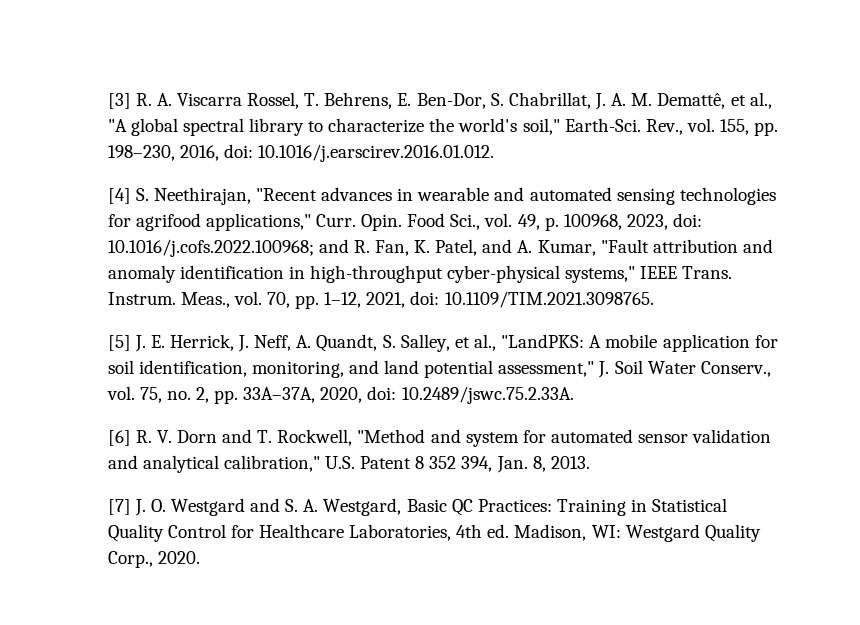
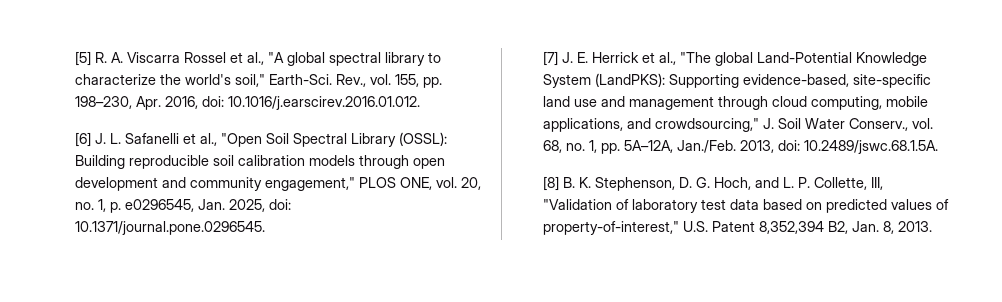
[107,93,131,109] [3] -> [74,51,91,66] [5]
[247,92,726,110] Rossel, T. Behrens, E. Ben-Dor, S. Chabrillat, J. A. M. Demattê, -> [183,52,226,63] Rossel
(175, 153) none -> [135,96,161,110] Apr.
[107,187,776,205] [107,213,703,231] [107,239,773,257] [107,265,733,283] [107,291,654,309] [107,334,778,352] [107,360,595,378] [4] S. Neethirajan, "Recent advances in wearable and automated sensing technologies for agrifood applications," Curr. Opin. Food Sci., vol. 49, p. 100968, 2023, doi: 10.1016/j.cofs.2022.100968; and R. Fan, K. Patel, and A. Kumar, "Fault attribution and anomaly identification in high-throughput cyber-physical systems," IEEE Trans. Instrum. Meas., vol. 70, pp. 1–12, 2021, doi: 10.1109/TIM.2021.3098765. // [5] J. E. Herrick, J. Neff, A. Quandt, S. Salley, et al., "LandPKS: A mobile application for soil identification, monitoring, and land potential assessment," -> [74,132,447,147] [74,155,445,169] [74,177,481,191] [74,199,291,213] [74,221,265,235] [542,51,927,66] [542,73,931,88] [542,96,928,110] [542,118,759,132] [6] J. L. Safanelli et al., "Open Soil Spectral Library (OSSL): Building reproducible soil calibration models through open development and community engagement," PLOS ONE, vol. 20, no. 1, p. e0296545, Jan. 2025, doi: 10.1371/journal.pone.0296545. // [7] J. E. Herrick et al., "The global Land-Potential Knowledge System (LandPKS): Supporting evidence-based, site-specific land use and management through cloud computing, mobile applications, and crowdsourcing,"
[139,386,574,404] [107,429,772,447] [107,455,590,473] [107,498,728,516] [107,524,761,542] [107,551,200,568] 75, no. 2, pp. 33A–37A, 2020, doi: 10.2489/jswc.75.2.33A. // [6] R. V. Dorn and T. Rockwell, "Method and system for automated sensor validation and analytical calibration," U.S. Patent 8 352 394, Jan. 8, 2013. // [7] J. O. Westgard and S. A. Westgard, Basic QC Practices: Training in Statistical Quality Control for Healthcare Laboratories, 4th ed. Madison, WI: Westgard Quality Corp., 2020. -> [542,140,938,154] [542,176,883,191] [542,199,949,213] [542,221,932,235] 68, no. 1, pp. 5A–12A, Jan./Feb. 2013, doi: 10.2489/jswc.68.1.5A. // [8] B. K. Stephenson, D. G. Hoch, and L. P. Collette, III, "Validation of laboratory test data based on predicted values of property-of-interest," U.S. Patent 8,352,394 B2, Jan. 8, 2013.

